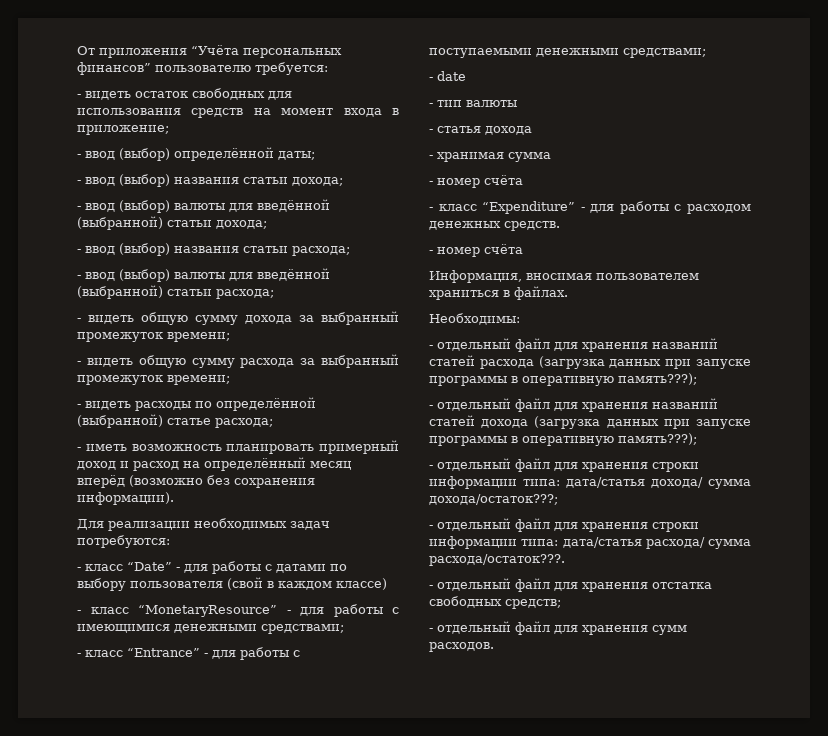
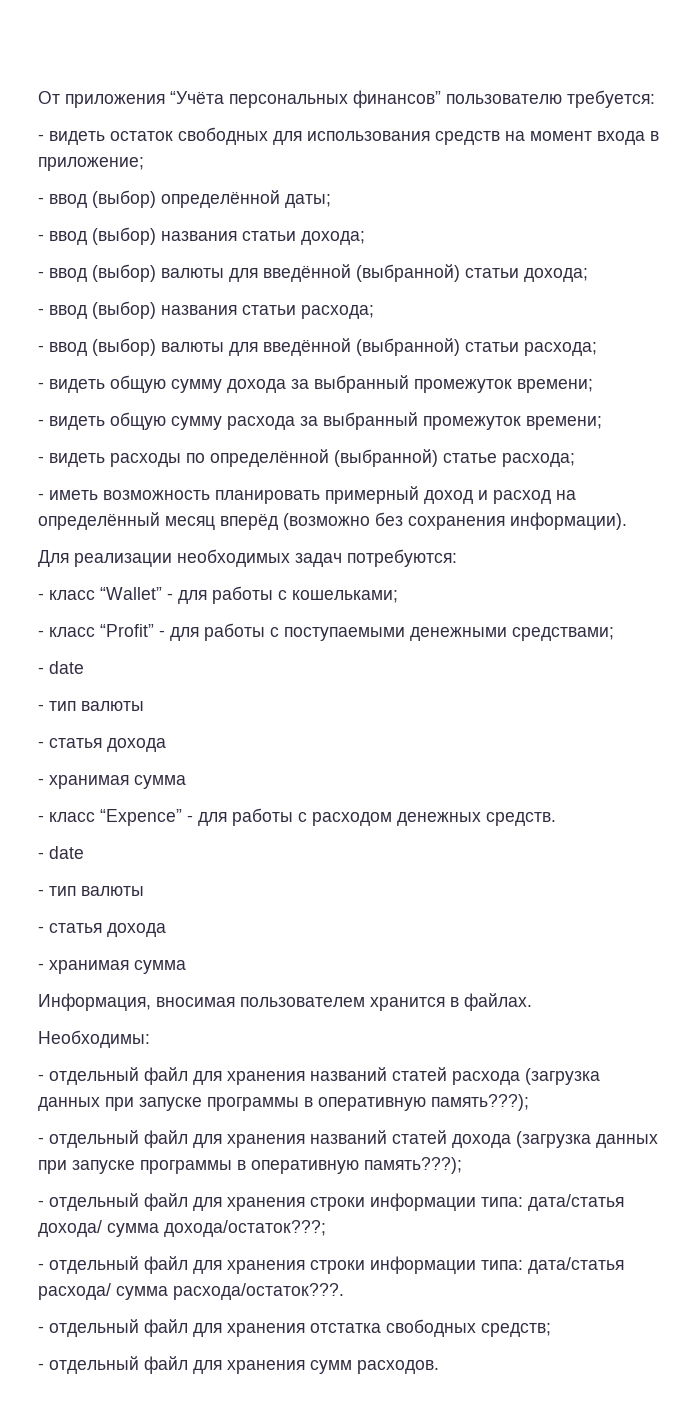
[127,561,347,574] [77,577,387,591] [77,604,399,617] [77,624,344,634] [77,648,200,657] “Date” - для работы с датами по выбору пользователя (свой в каждом классе) // - класс “MonetaryResource” - для работы с имеющимися денежными средствами; // - класс “Entrance” -> [100,586,398,604] [38,624,154,637] “Wallet” - для работы с кошельками; // - класс “Profit”
[429,175,523,188] [429,201,576,214] // - номер счёта // - класс “Expenditure” -> [38,809,182,826] // - класс “Expence”
[437,244,523,257] номер счёта -> [49,846,84,859] [38,886,144,896] [38,923,166,937] [38,960,186,974] date // - тип валюты // - статья дохода // - хранимая сумма
[429,290,499,300] храниться -> [370,997,445,1011] хранится

